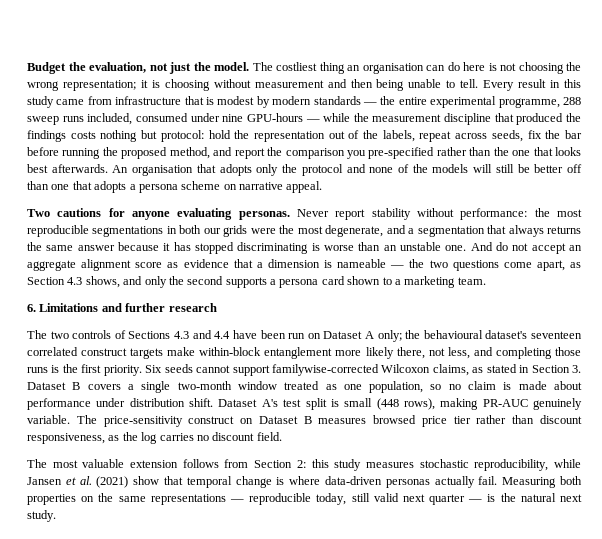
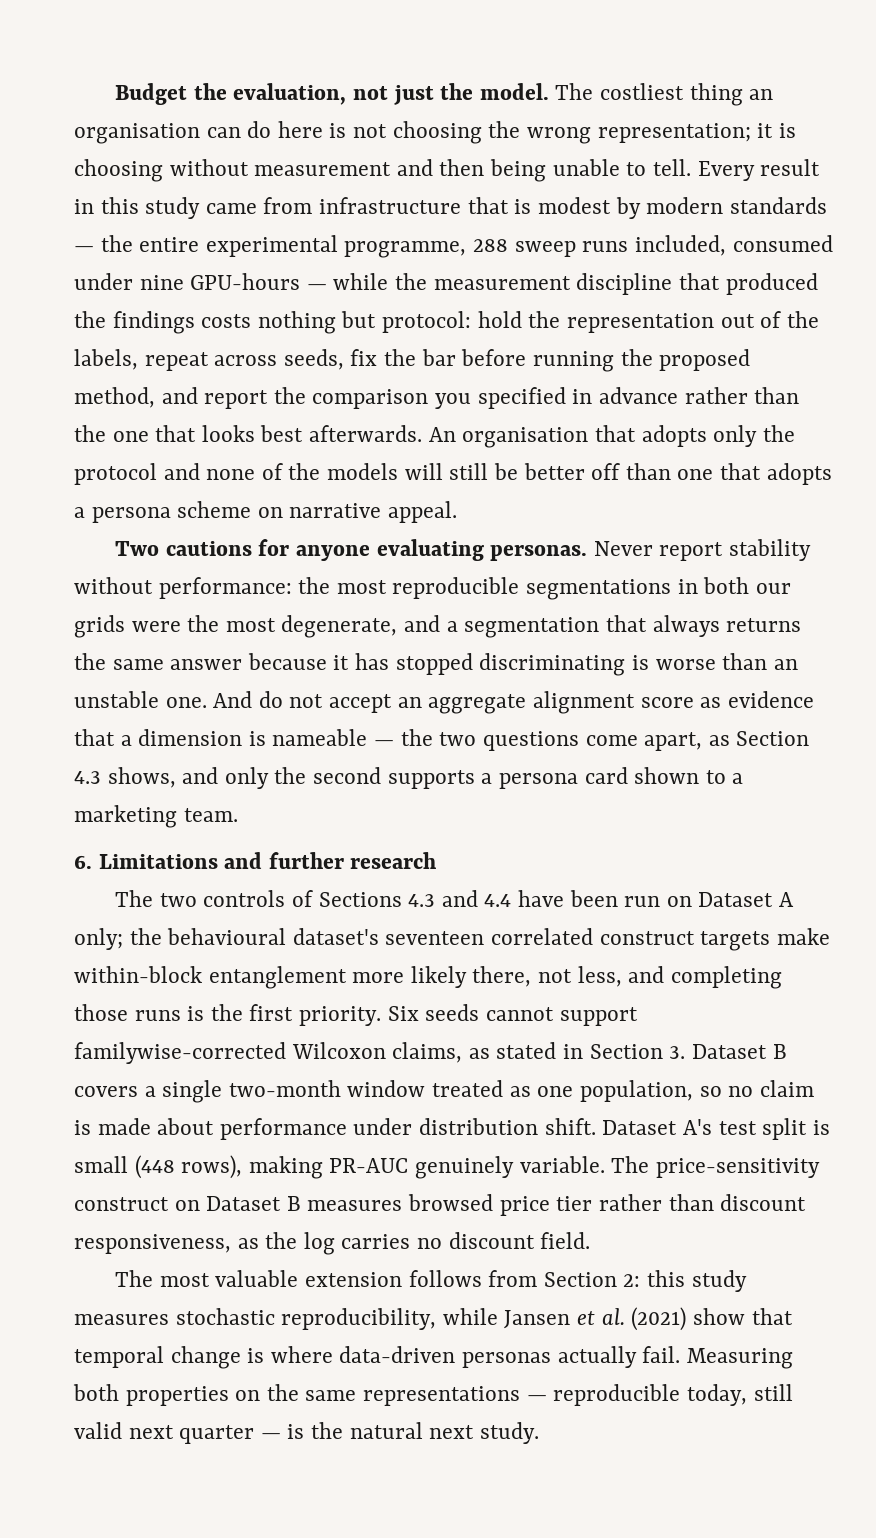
[368,147,435,159] pre-specified -> [477,387,678,409] specified in advance

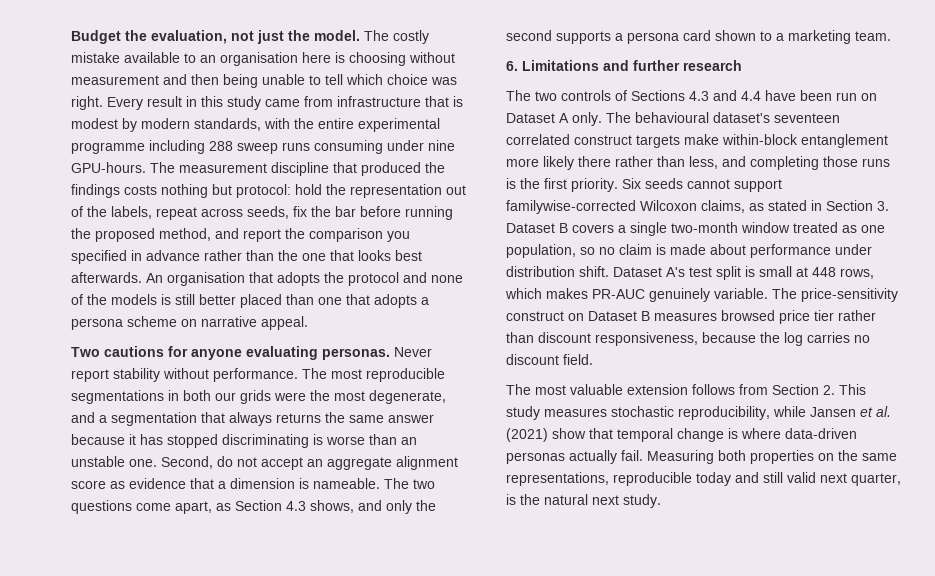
[600,83,774,106] [74,121,774,144] costliest thing an organisation can do here is not choosing the wrong representation; it -> [393,30,429,44] [71,52,331,66] costly mistake available to an organisation here
[652,159,691,176] tell. -> [325,74,457,85] [71,96,103,110] tell which choice was right.
[729,197,827,214] [74,246,94,252] standards — -> [194,118,290,131] standards, with
[344,241,467,258] programme, -> [71,140,205,154] programme including
[634,235,833,256] [74,273,428,290] included, consumed under nine GPU-hours — while the -> [314,140,455,154] [71,162,175,173] consuming under nine GPU-hours. The
[713,425,758,447] only -> (320, 279) none
[404,463,621,480] will still be better off -> [161,294,282,308] is still better placed
[158,577,331,599] performance: the -> [213,368,327,382] performance. The
[213,691,253,708] And -> [161,456,213,469] Second,
[272,729,433,746] nameable — the -> [313,478,409,489] nameable. The
[74,928,162,950] only; the -> [572,112,631,126] only. The
[472,966,573,987] there, not -> [578,156,685,167] there rather than
[134,1155,323,1179] (448 rows), making -> [796,267,874,279] [505,288,588,299] at 448 rows, which makes
[237,1238,259,1249] as -> [702,332,756,343] because
[623,1270,686,1287] 2: this -> [823,384,866,395] 2. This
[363,1384,747,1406] representations — reproducible today, -> [506,472,759,486] representations, reproducible today and
[179,1425,281,1444] quarter — -> [851,473,901,486] quarter,

